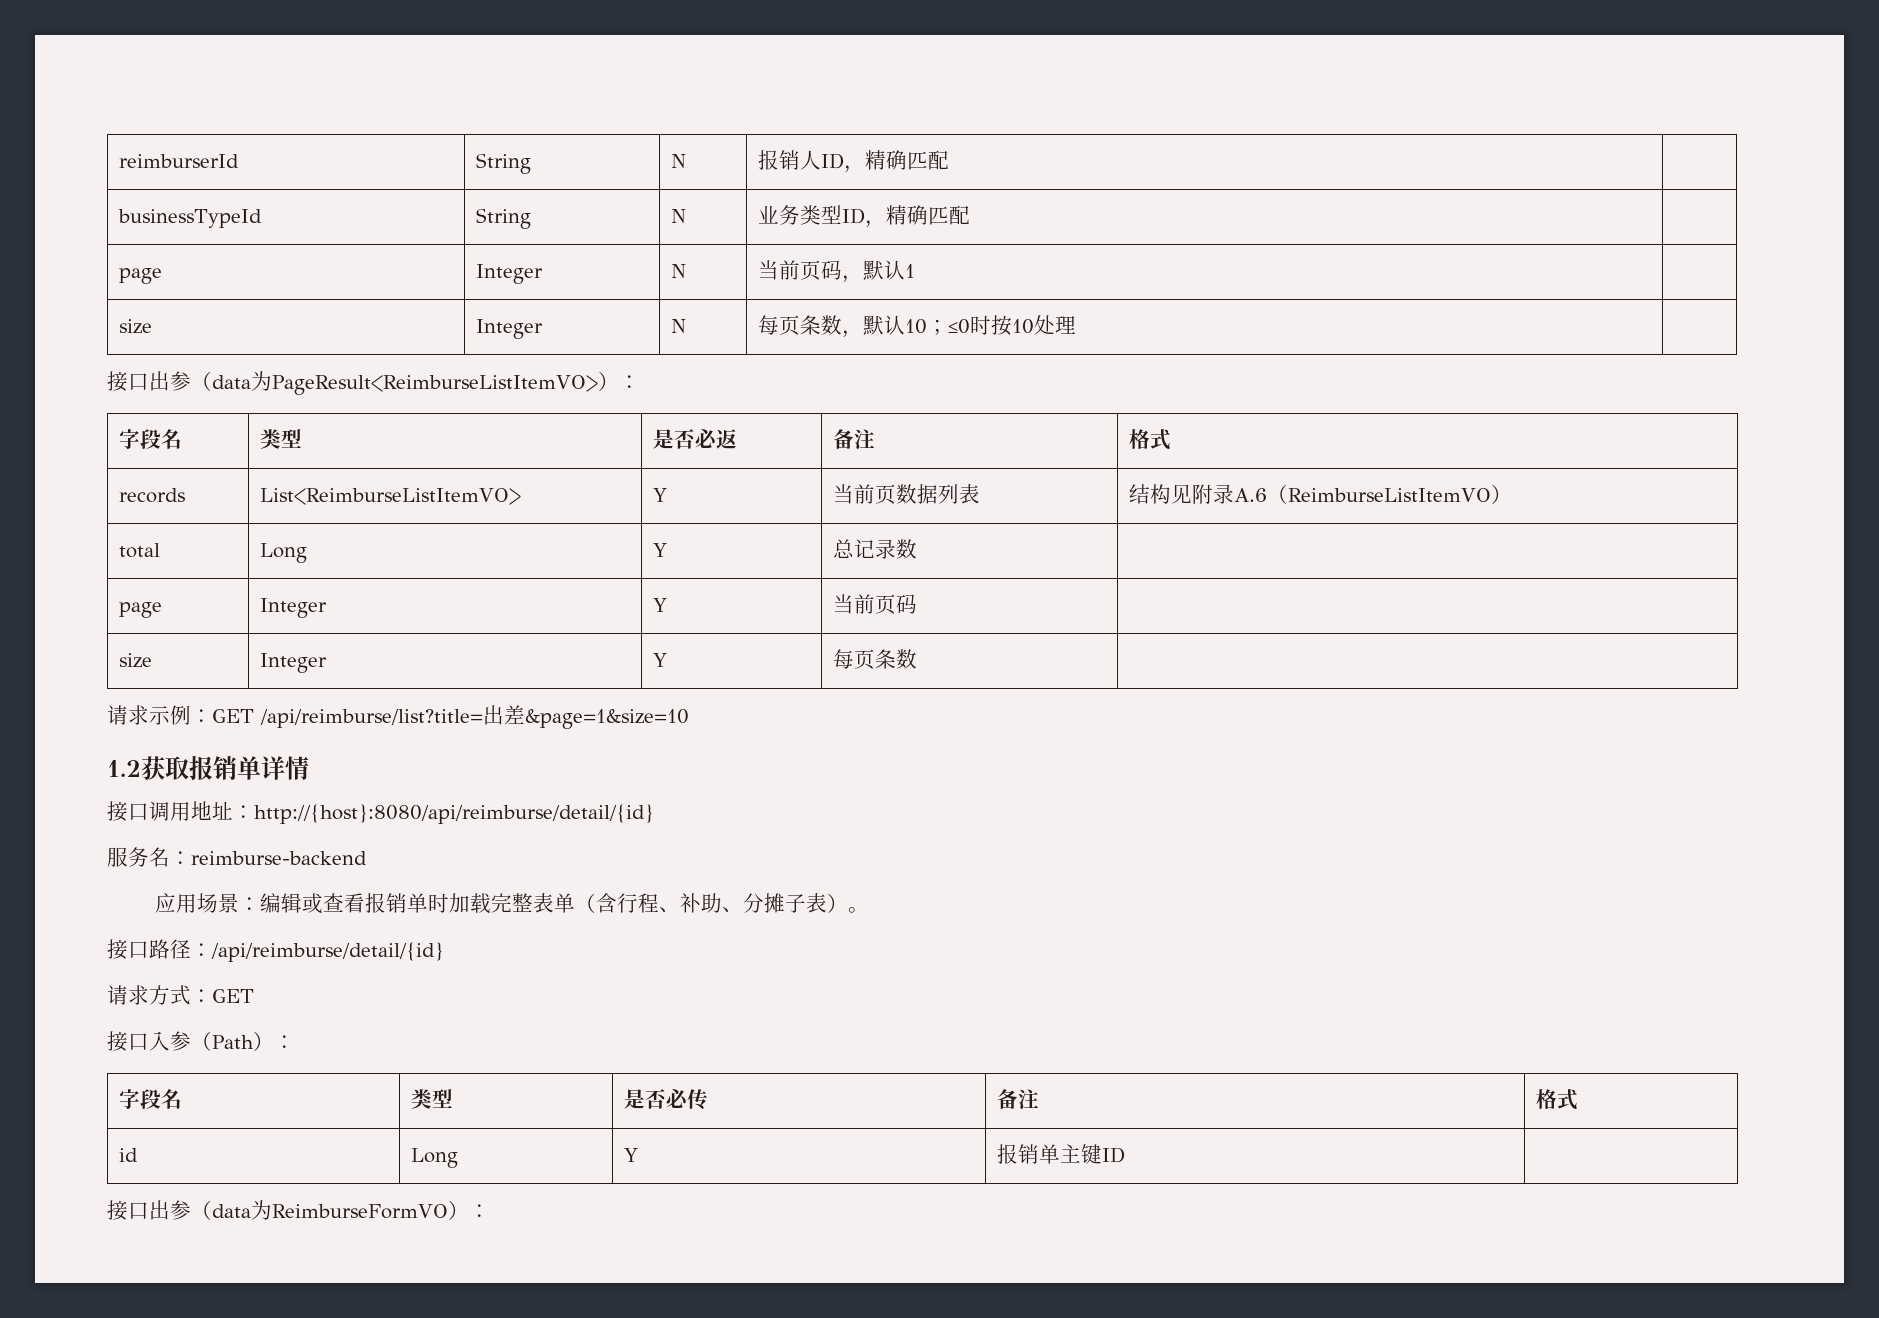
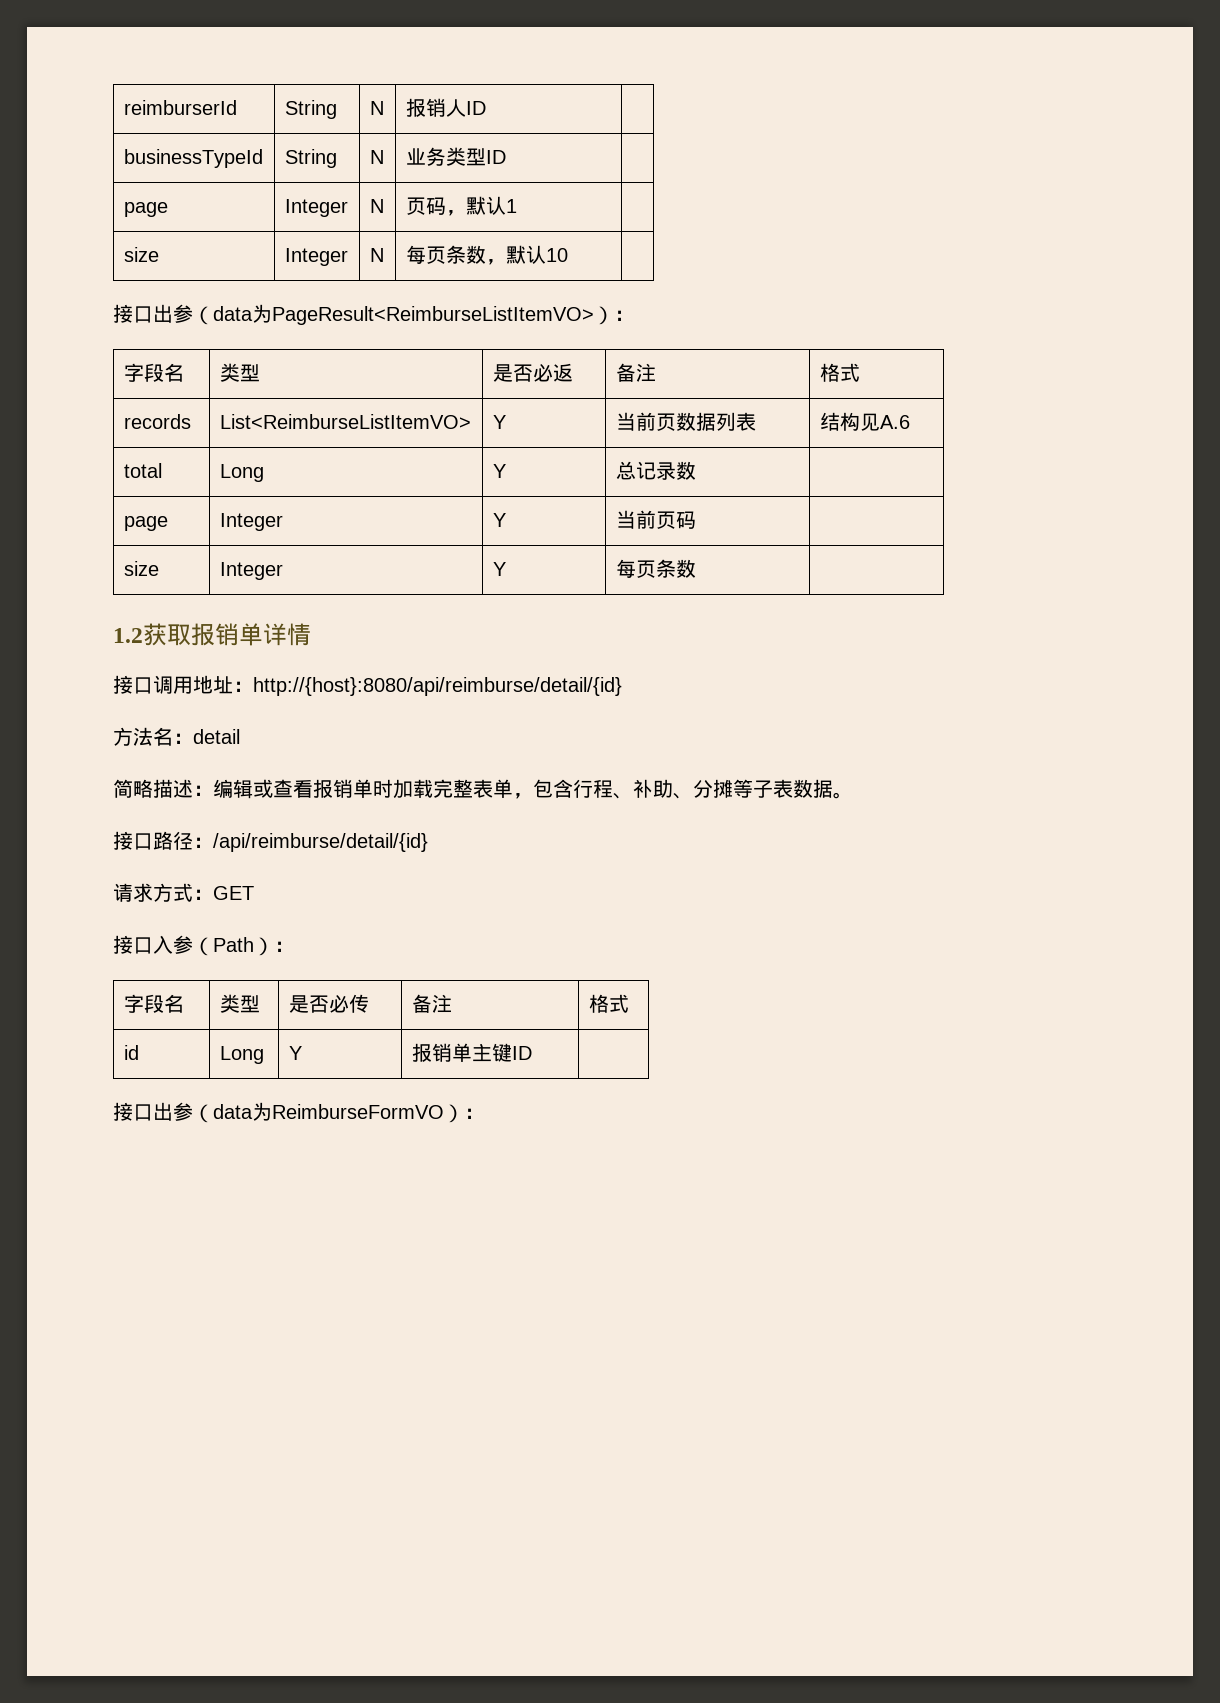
[844,150,950,173] ，精确匹配 -> (486, 108) none
[865,205,971,228] ，精确匹配 -> (506, 157) none
[758,260,801,280] 当前 -> (384, 206) none
[927,315,1077,336] ；≤0时按10处理 -> (568, 255) none
[1192,484,1235,504] 附录 -> (880, 422) none
[1267,484,1513,504] （ReimburseListItemVO） -> (910, 422) none
[107,705,689,729] // 请求示例：GET /api/reimburse/list?title=出差&page=1&size=10 -> (696, 568) none
[107,847,367,867] [155,893,240,913] 服务名：reimburse-backend // 应用场景 -> [113,727,240,746] [113,779,193,798] 方法名：detail // 简略描述
[575,893,597,913] （ -> [513,779,553,799] ，包
[785,893,849,913] 子表） -> [733,779,833,798] 等子表数据

